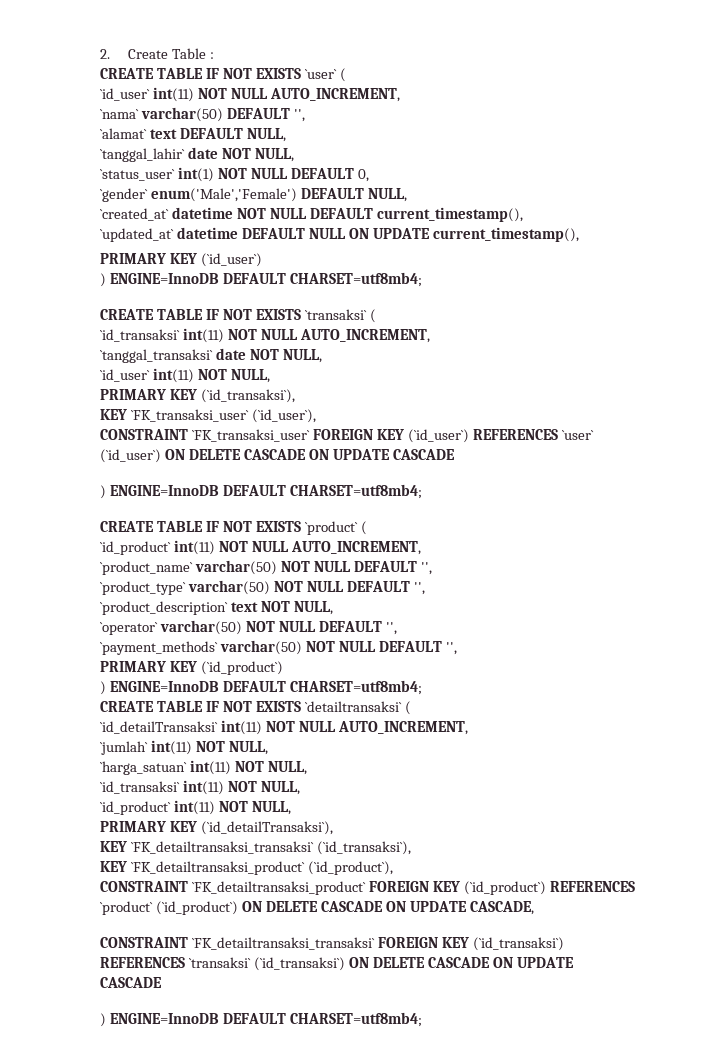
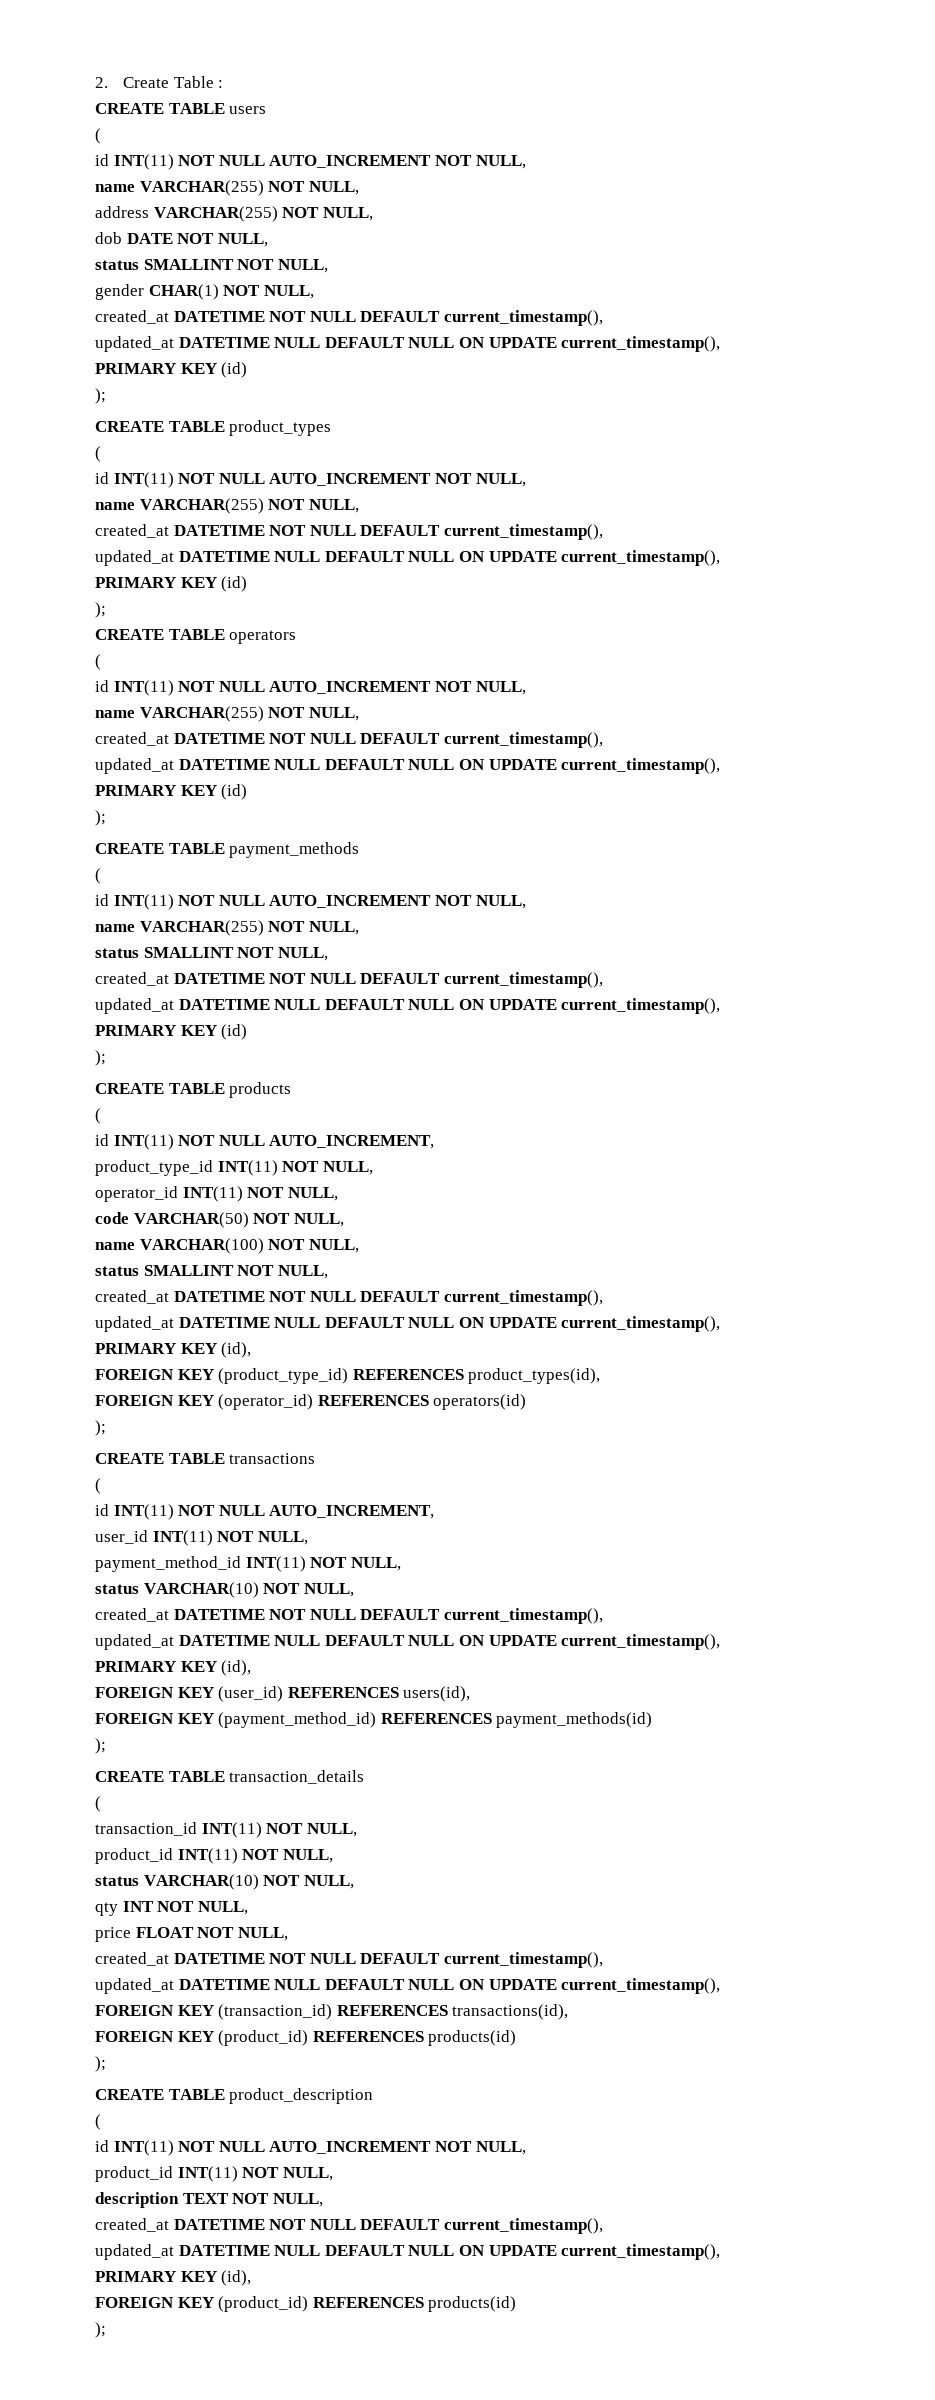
[206,68,346,82] [100,87,400,102] [100,107,305,122] [100,128,286,142] [100,147,294,162] [100,167,369,182] [100,188,407,202] [100,207,523,222] [100,227,579,242] [100,253,263,267] [100,272,422,287] [100,309,376,323] [100,328,430,343] [100,348,322,363] [100,368,270,383] [100,389,296,403] [100,409,317,423] [100,429,594,443] [100,449,455,463] [100,484,422,499] [100,521,367,535] [100,540,421,555] [100,560,432,575] [100,580,425,595] [100,601,333,615] [100,620,397,635] [100,640,457,655] [100,661,284,675] [100,680,422,695] [100,701,411,715] [100,720,468,735] [100,740,268,755] [100,760,307,775] [100,780,300,795] [100,800,291,815] [100,821,334,835] [100,841,412,855] [100,861,394,875] [100,881,635,895] [100,901,534,915] [100,937,564,951] [100,957,574,971] [100,977,163,988] [100,1012,422,1027] IF NOT EXISTS `user` ( // `id_user` int(11) NOT NULL AUTO_INCREMENT, // `nama` varchar(50) DEFAULT '', // `alamat` text DEFAULT NULL, // `tanggal_lahir` date NOT NULL, // `status_user` int(1) NOT NULL DEFAULT 0, // `gender` enum('Male','Female') DEFAULT NULL, // `created_at` datetime NOT NULL DEFAULT current_timestamp(), // `updated_at` datetime DEFAULT NULL ON UPDATE current_timestamp(), // PRIMARY KEY (`id_user`) // ) ENGINE=InnoDB DEFAULT CHARSET=utf8mb4; // CREATE TABLE IF NOT EXISTS `transaksi` ( // `id_transaksi` int(11) NOT NULL AUTO_INCREMENT, // `tanggal_transaksi` date NOT NULL, // `id_user` int(11) NOT NULL, // PRIMARY KEY (`id_transaksi`), // KEY `FK_transaksi_user` (`id_user`), // CONSTRAINT `FK_transaksi_user` FOREIGN KEY (`id_user`) REFERENCES `user` (`id_user`) ON DELETE CASCADE ON UPDATE CASCADE // ) ENGINE=InnoDB DEFAULT CHARSET=utf8mb4; // CREATE TABLE IF NOT EXISTS `product` ( // `id_product` int(11) NOT NULL AUTO_INCREMENT, // `product_name` varchar(50) NOT NULL DEFAULT '', // `product_type` varchar(50) NOT NULL DEFAULT '', // `product_description` text NOT NULL, // `operator` varchar(50) NOT NULL DEFAULT '', // `payment_methods` varchar(50) NOT NULL DEFAULT '', // PRIMARY KEY (`id_product`) // ) ENGINE=InnoDB DEFAULT CHARSET=utf8mb4; // CREATE TABLE IF NOT EXISTS `detailtransaksi` ( // `id_detailTransaksi` int(11) NOT NULL AUTO_INCREMENT, // `jumlah` int(11) NOT NULL, // `harga_satuan` int(11) NOT NULL, // `id_transaksi` int(11) NOT NULL, // `id_product` int(11) NOT NULL, // PRIMARY KEY (`id_detailTransaksi`), // KEY `FK_detailtransaksi_transaksi` (`id_transaksi`), // KEY `FK_detailtransaksi_product` (`id_product`), // CONSTRAINT `FK_detailtransaksi_product` FOREIGN KEY (`id_product`) REFERENCES `product` (`id_product`) ON DELETE CASCADE ON UPDATE CASCADE, // CONSTRAINT `FK_detailtransaksi_transaksi` FOREIGN KEY (`id_transaksi`) REFERENCES `transaksi` (`id_transaksi`) ON DELETE CASCADE ON UPDATE CASCADE // ) ENGINE=InnoDB DEFAULT CHARSET=utf8mb4; -> [229,106,267,114] [95,128,102,144] [95,154,526,170] [95,180,359,196] [95,206,373,222] [95,232,268,247] [95,259,328,273] [95,284,314,300] [95,310,604,326] [95,336,721,352] [95,362,248,378] [95,388,107,404] [95,420,332,436] [95,446,102,462] [95,472,526,488] [95,498,359,514] [95,524,604,540] [95,550,721,566] [95,576,248,592] [95,602,107,618] [95,629,297,644] [95,654,102,670] [95,680,526,696] [95,706,359,722] [95,732,604,748] [95,758,721,774] [95,784,248,800] [95,810,107,826] [95,842,360,858] [95,868,102,884] [95,894,526,910] [95,920,359,936] [95,947,328,961] [95,972,604,988] [95,998,721,1014] [95,1024,248,1040] [95,1050,107,1066] [95,1082,292,1098] [95,1108,102,1124] [95,1134,435,1150] [95,1160,373,1176] [95,1186,338,1202] [95,1212,344,1228] [95,1238,359,1254] [95,1265,328,1279] [95,1290,604,1306] [95,1316,721,1332] [95,1342,252,1358] [95,1368,601,1384] [95,1394,527,1410] [95,1420,107,1436] [95,1453,316,1464] [95,1478,102,1494] [95,1504,435,1520] [95,1530,308,1546] [95,1556,401,1572] [95,1582,354,1598] [95,1608,604,1624] [95,1634,721,1650] [95,1660,252,1676] [95,1686,471,1702] [95,1712,653,1728] [95,1738,107,1754] [95,1770,365,1784] [95,1796,102,1812] [95,1822,357,1838] [95,1848,333,1864] [95,1874,354,1890] [95,1901,248,1916] [95,1927,288,1942] [95,1952,604,1968] [95,1978,721,1994] [95,2004,569,2020] [95,2030,517,2046] [95,2056,107,2072] [95,2088,374,2104] [95,2114,102,2130] [95,2140,526,2156] [95,2166,333,2182] [95,2192,323,2208] [95,2218,604,2234] [95,2244,721,2260] [95,2270,252,2286] [95,2296,517,2312] [95,2322,107,2338] users // ( // id INT(11) NOT NULL AUTO_INCREMENT NOT NULL, // name VARCHAR(255) NOT NULL, // address VARCHAR(255) NOT NULL, // dob DATE NOT NULL, // status SMALLINT NOT NULL, // gender CHAR(1) NOT NULL, // created_at DATETIME NOT NULL DEFAULT current_timestamp(), // updated_at DATETIME NULL DEFAULT NULL ON UPDATE current_timestamp(), // PRIMARY KEY (id) // ); // CREATE TABLE product_types // ( // id INT(11) NOT NULL AUTO_INCREMENT NOT NULL, // name VARCHAR(255) NOT NULL, // created_at DATETIME NOT NULL DEFAULT current_timestamp(), // updated_at DATETIME NULL DEFAULT NULL ON UPDATE current_timestamp(), // PRIMARY KEY (id) // ); // CREATE TABLE operators // ( // id INT(11) NOT NULL AUTO_INCREMENT NOT NULL, // name VARCHAR(255) NOT NULL, // created_at DATETIME NOT NULL DEFAULT current_timestamp(), // updated_at DATETIME NULL DEFAULT NULL ON UPDATE current_timestamp(), // PRIMARY KEY (id) // ); // CREATE TABLE payment_methods // ( // id INT(11) NOT NULL AUTO_INCREMENT NOT NULL, // name VARCHAR(255) NOT NULL, // status SMALLINT NOT NULL, // created_at DATETIME NOT NULL DEFAULT current_timestamp(), // updated_at DATETIME NULL DEFAULT NULL ON UPDATE current_timestamp(), // PRIMARY KEY (id) // ); // CREATE TABLE products // ( // id INT(11) NOT NULL AUTO_INCREMENT, // product_type_id INT(11) NOT NULL, // operator_id INT(11) NOT NULL, // code VARCHAR(50) NOT NULL, // name VARCHAR(100) NOT NULL, // status SMALLINT NOT NULL, // created_at DATETIME NOT NULL DEFAULT current_timestamp(), // updated_at DATETIME NULL DEFAULT NULL ON UPDATE current_timestamp(), // PRIMARY KEY (id), // FOREIGN KEY (product_type_id) REFERENCES product_types(id), // FOREIGN KEY (operator_id) REFERENCES operators(id) // ); // CREATE TABLE transactions // ( // id INT(11) NOT NULL AUTO_INCREMENT, // user_id INT(11) NOT NULL, // payment_method_id INT(11) NOT NULL, // status VARCHAR(10) NOT NULL, // created_at DATETIME NOT NULL DEFAULT current_timestamp(), // updated_at DATETIME NULL DEFAULT NULL ON UPDATE current_timestamp(), // PRIMARY KEY (id), // FOREIGN KEY (user_id) REFERENCES users(id), // FOREIGN KEY (payment_method_id) REFERENCES payment_methods(id) // ); // CREATE TABLE transaction_details // ( // transaction_id INT(11) NOT NULL, // product_id INT(11) NOT NULL, // status VARCHAR(10) NOT NULL, // qty INT NOT NULL, // price FLOAT NOT NULL, // created_at DATETIME NOT NULL DEFAULT current_timestamp(), // updated_at DATETIME NULL DEFAULT NULL ON UPDATE current_timestamp(), // FOREIGN KEY (transaction_id) REFERENCES transactions(id), // FOREIGN KEY (product_id) REFERENCES products(id) // ); // CREATE TABLE product_description // ( // id INT(11) NOT NULL AUTO_INCREMENT NOT NULL, // product_id INT(11) NOT NULL, // description TEXT NOT NULL, // created_at DATETIME NOT NULL DEFAULT current_timestamp(), // updated_at DATETIME NULL DEFAULT NULL ON UPDATE current_timestamp(), // PRIMARY KEY (id), // FOREIGN KEY (product_id) REFERENCES products(id) // );

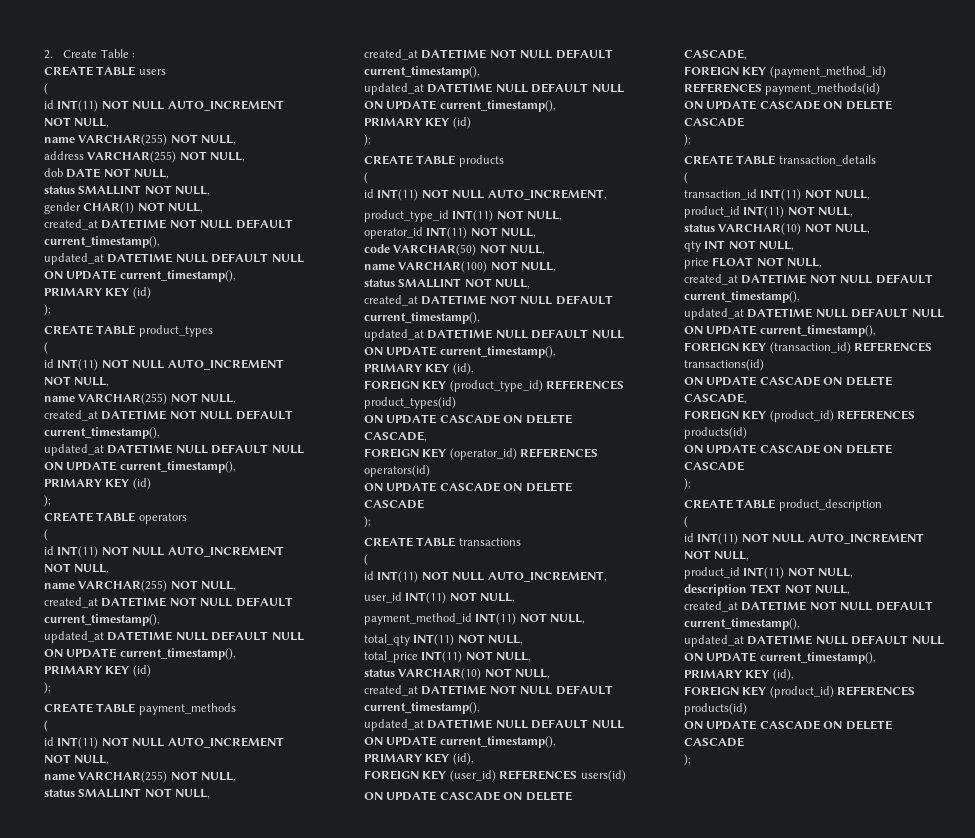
[468,1368,601,1384] product_types(id), -> [364,397,457,409] [364,414,572,424] [364,431,428,442] product_types(id) // ON UPDATE CASCADE ON DELETE CASCADE,
(527, 1402) none -> [364,482,572,492] [364,499,425,509] // ON UPDATE CASCADE ON DELETE CASCADE
(401, 1564) none -> [364,634,524,646] [364,651,532,663] // total_qty INT(11) NOT NULL, // total_price INT(11) NOT NULL,
[403,1686,471,1702] users(id), -> [580,770,626,782] [364,791,572,801] [684,49,748,60] users(id) // ON UPDATE CASCADE ON DELETE CASCADE,
(653, 1720) none -> [684,100,892,110] [684,117,745,127] // ON UPDATE CASCADE ON DELETE CASCADE
[452,2004,569,2020] [95,2030,517,2046] transactions(id), // FOREIGN KEY (product_id) REFERENCES products(id) -> [684,359,765,371] [684,376,892,386] [684,393,748,404] [684,410,916,422] [684,427,748,439] [684,444,892,454] [684,461,745,471] transactions(id) // ON UPDATE CASCADE ON DELETE CASCADE, // FOREIGN KEY (product_id) REFERENCES products(id) // ON UPDATE CASCADE ON DELETE CASCADE
(517, 2304) none -> [684,720,892,730] [684,737,745,747] // ON UPDATE CASCADE ON DELETE CASCADE

